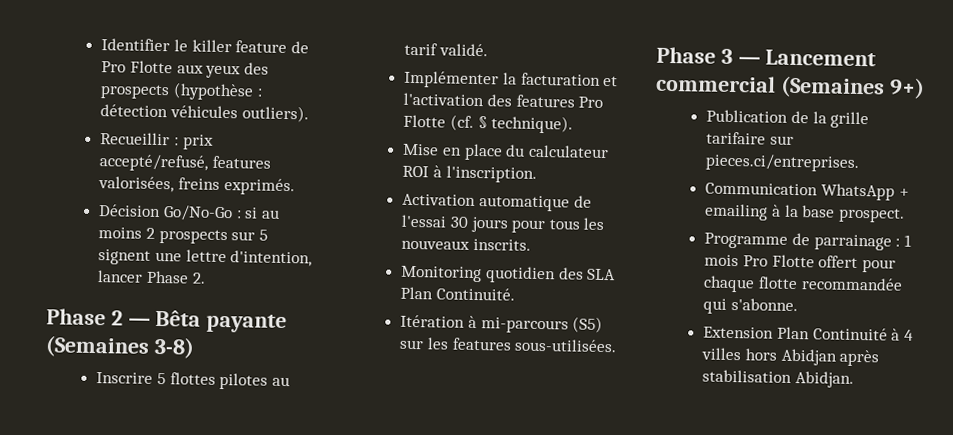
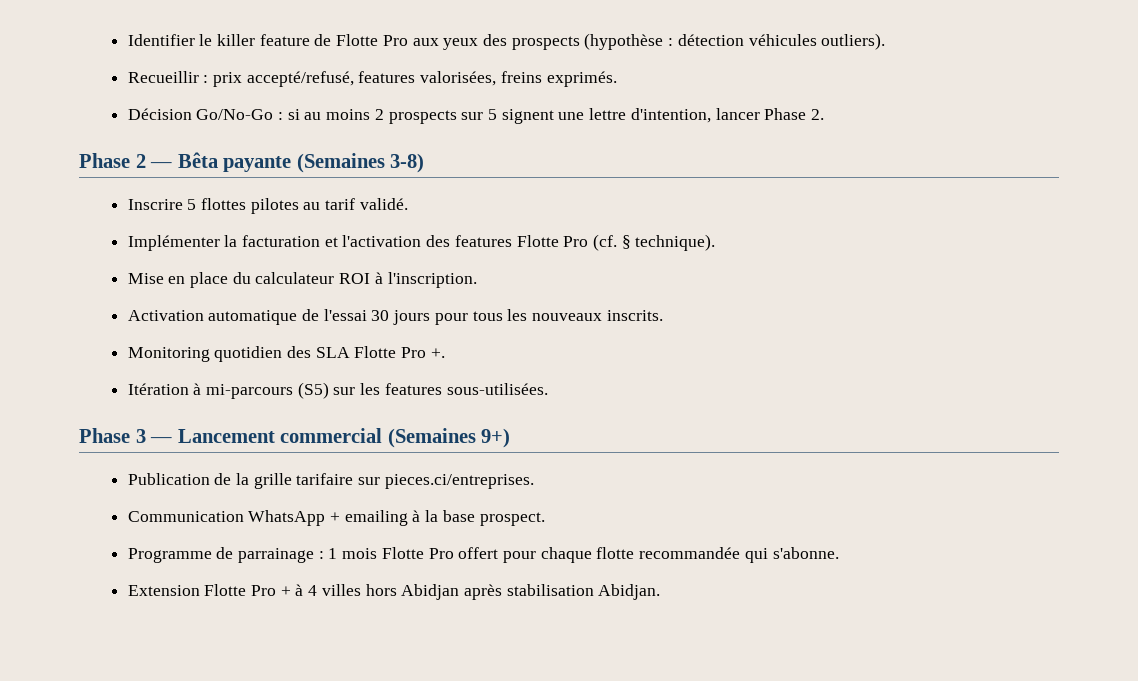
[101,60,173,74] Pro Flotte -> [336,34,408,46] Flotte Pro
[578,96,604,108] [403,114,447,128] Pro Flotte -> [516,235,589,247] Flotte Pro
[400,286,515,301] Plan Continuité. -> [354,346,445,358] Flotte Pro +.
[742,254,815,268] Pro Flotte -> [381,547,454,559] Flotte Pro
[776,326,888,341] Plan Continuité -> [204,584,291,596] Flotte Pro +

